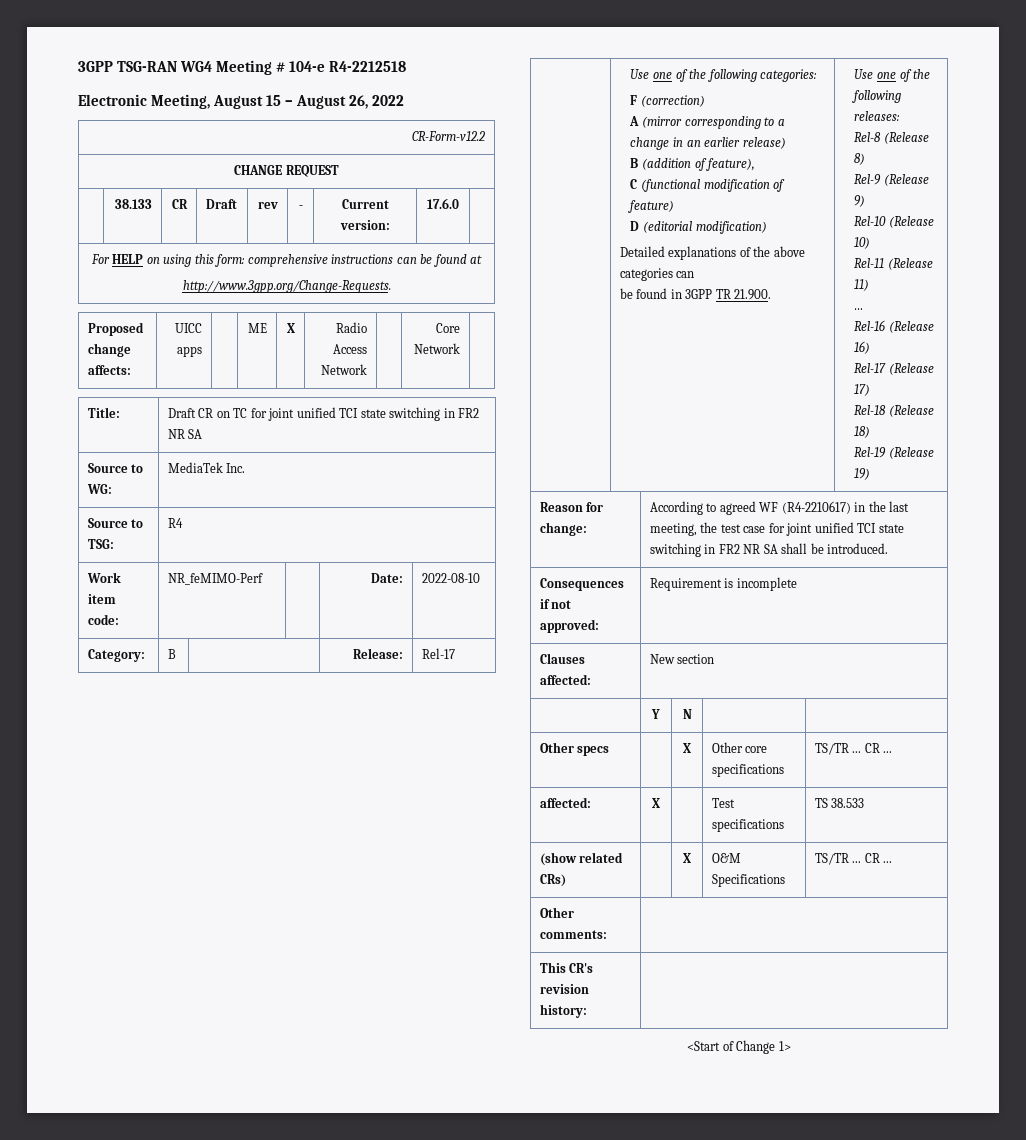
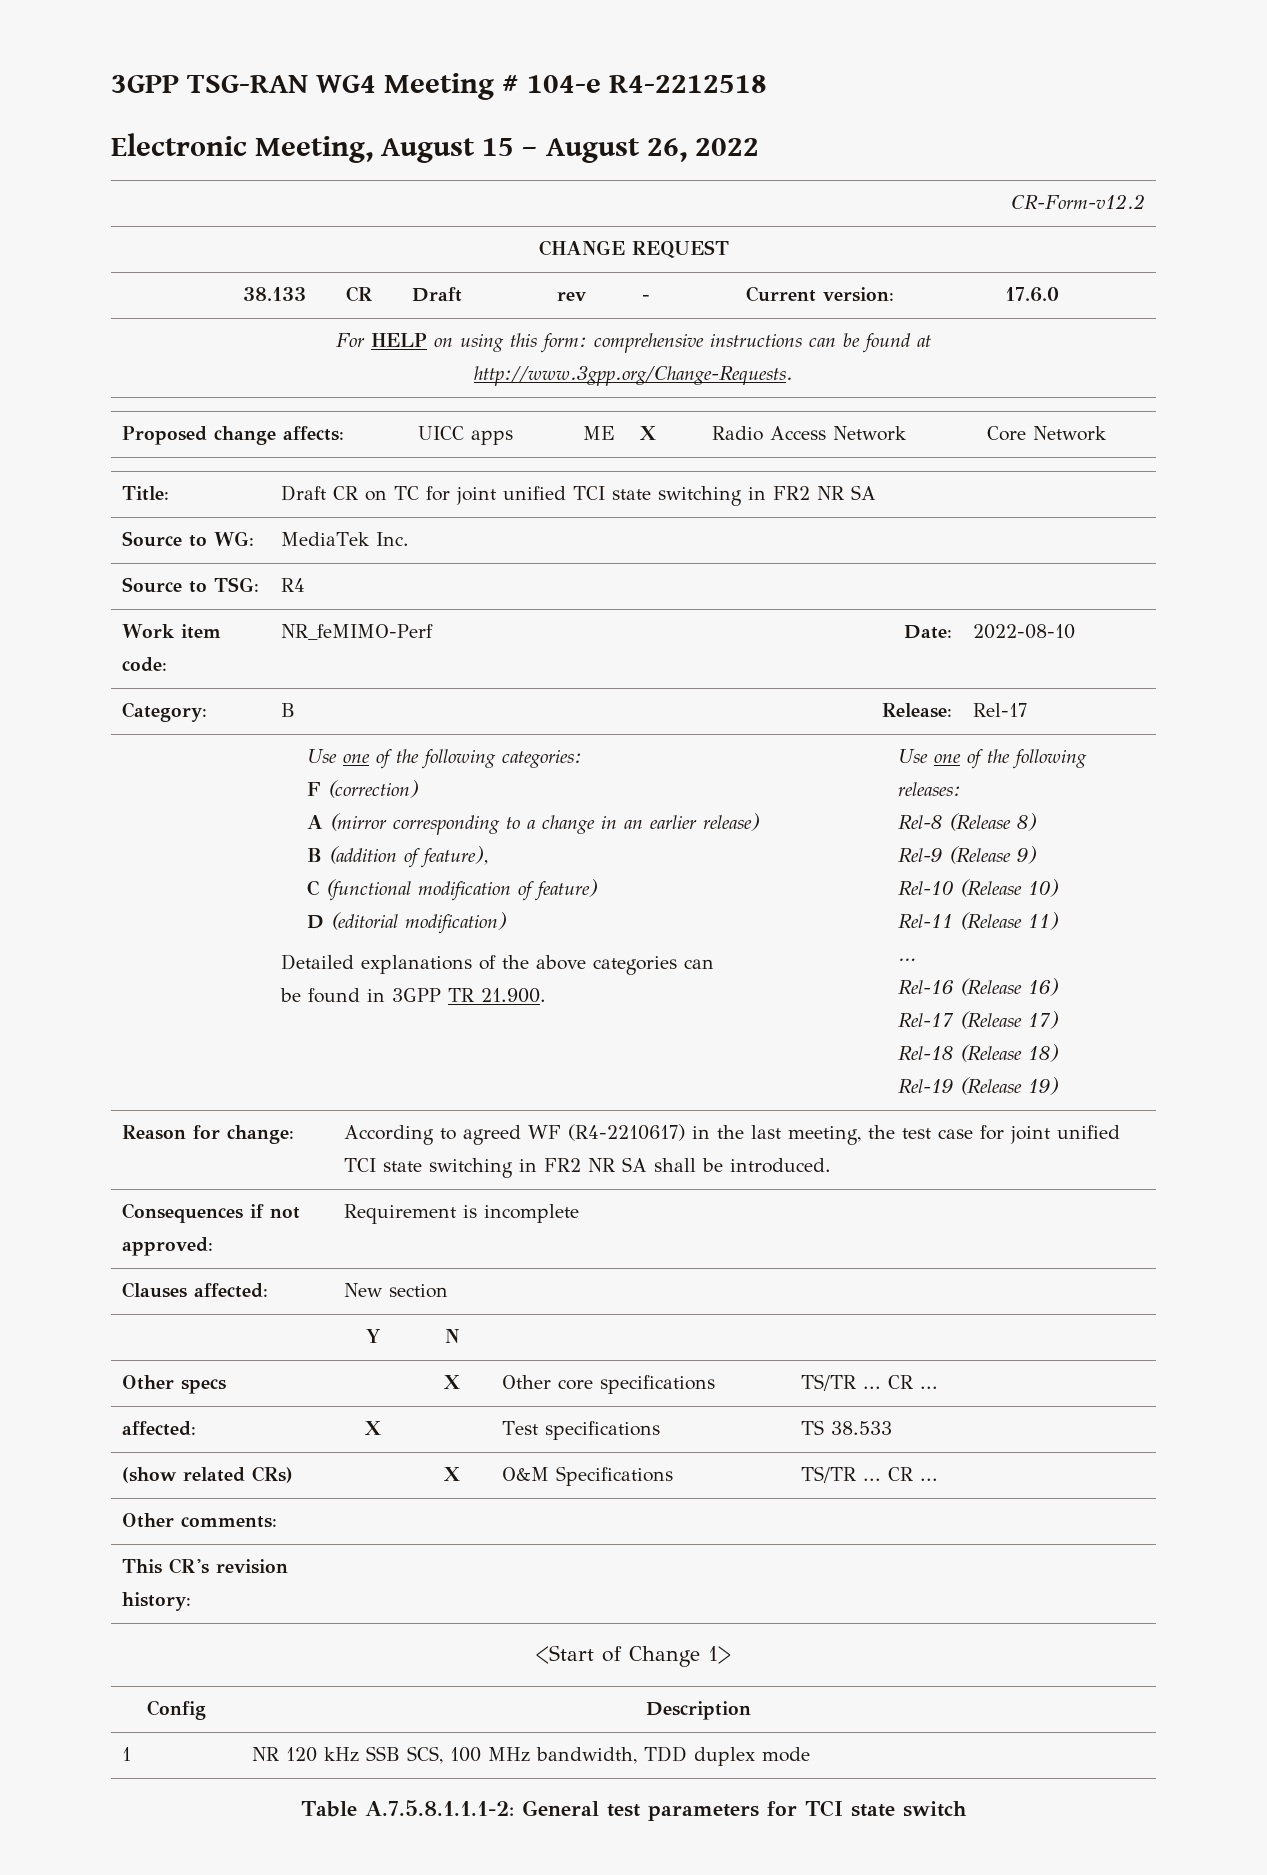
(791, 1046) none -> [147,1700,206,1720] [646,1701,751,1720] [122,1747,132,1761] [252,1746,811,1766] [301,1800,967,1821] // Config | Description // 1 | NR 120 kHz SSB SCS, 100 MHz bandwidth, TDD duplex mode // Table A.7.5.8.1.1.1-2: General test parameters for TCI state switch

